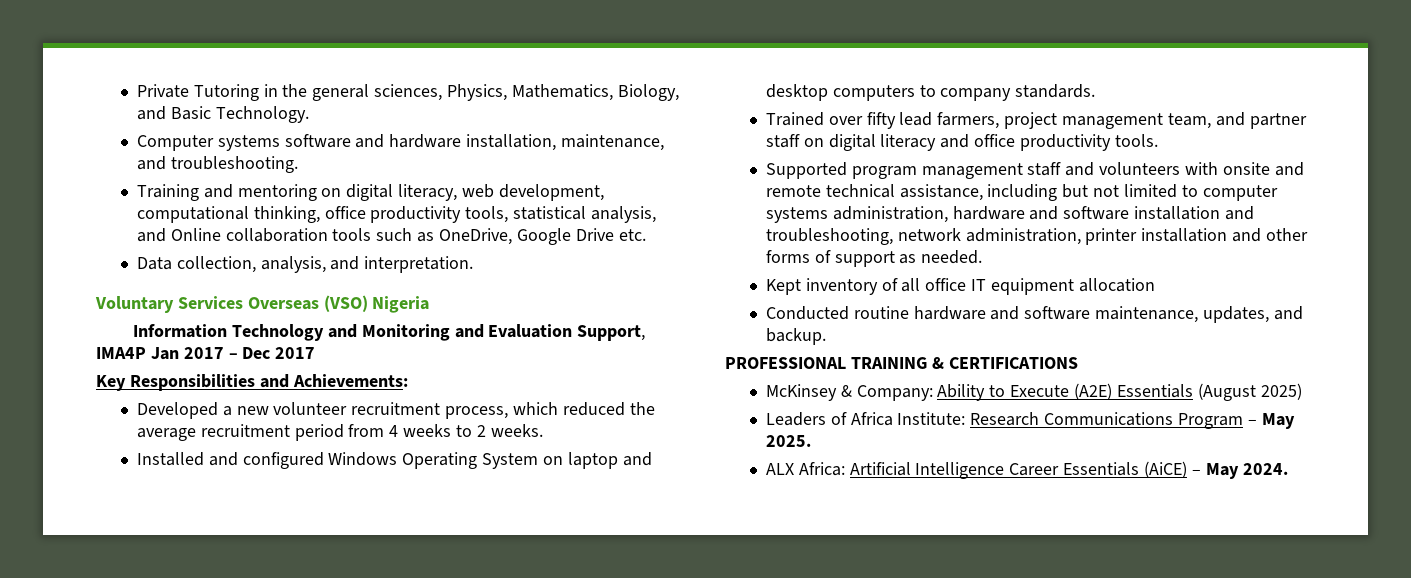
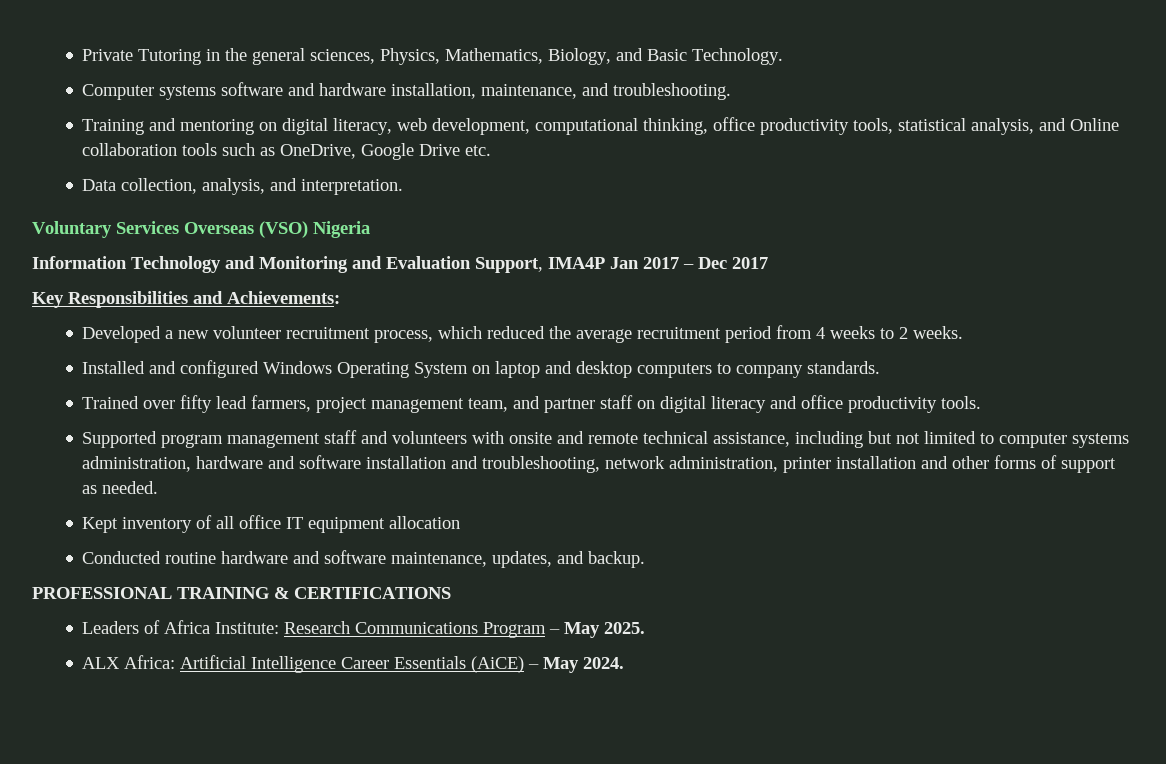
[765,383,1302,401] // McKinsey & Company: Ability to Execute (A2E) Essentials (August 2025) -> (451, 593) none

